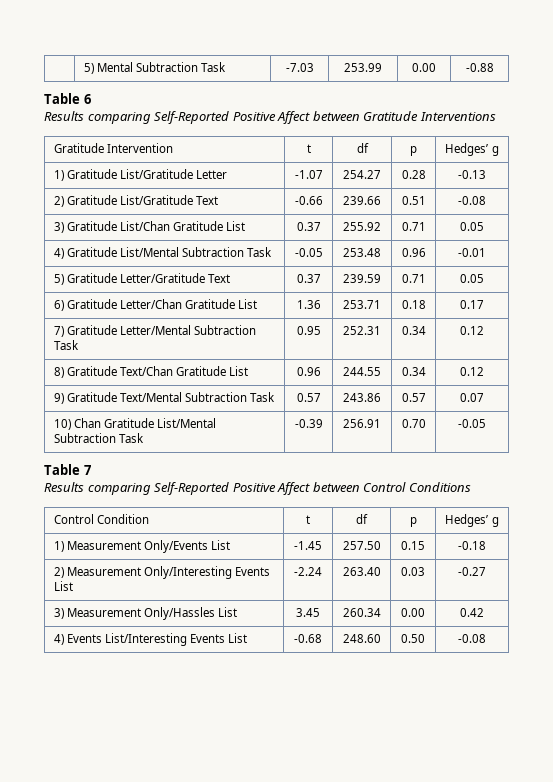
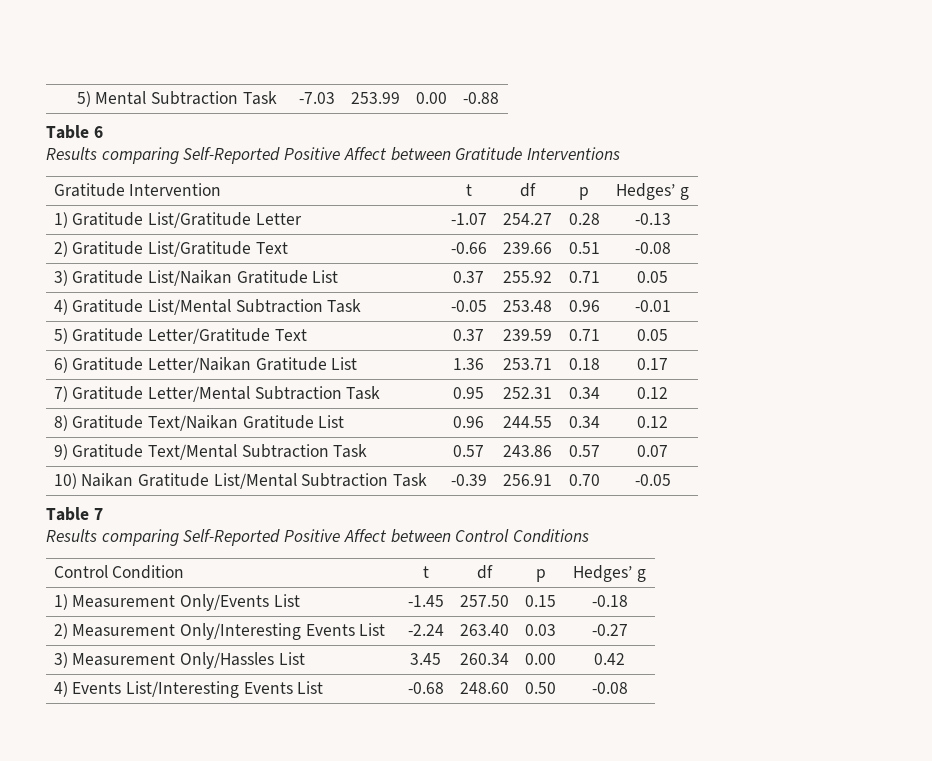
[119,221,170,231] List/Chan -> [148,270,233,286] List/Naikan
[119,299,182,309] Letter/Chan -> [148,357,252,373] Letter/Naikan
[119,366,173,376] Text/Chan -> [148,415,239,431] Text/Naikan
[73,418,101,428] Chan -> [81,473,134,487] Naikan

